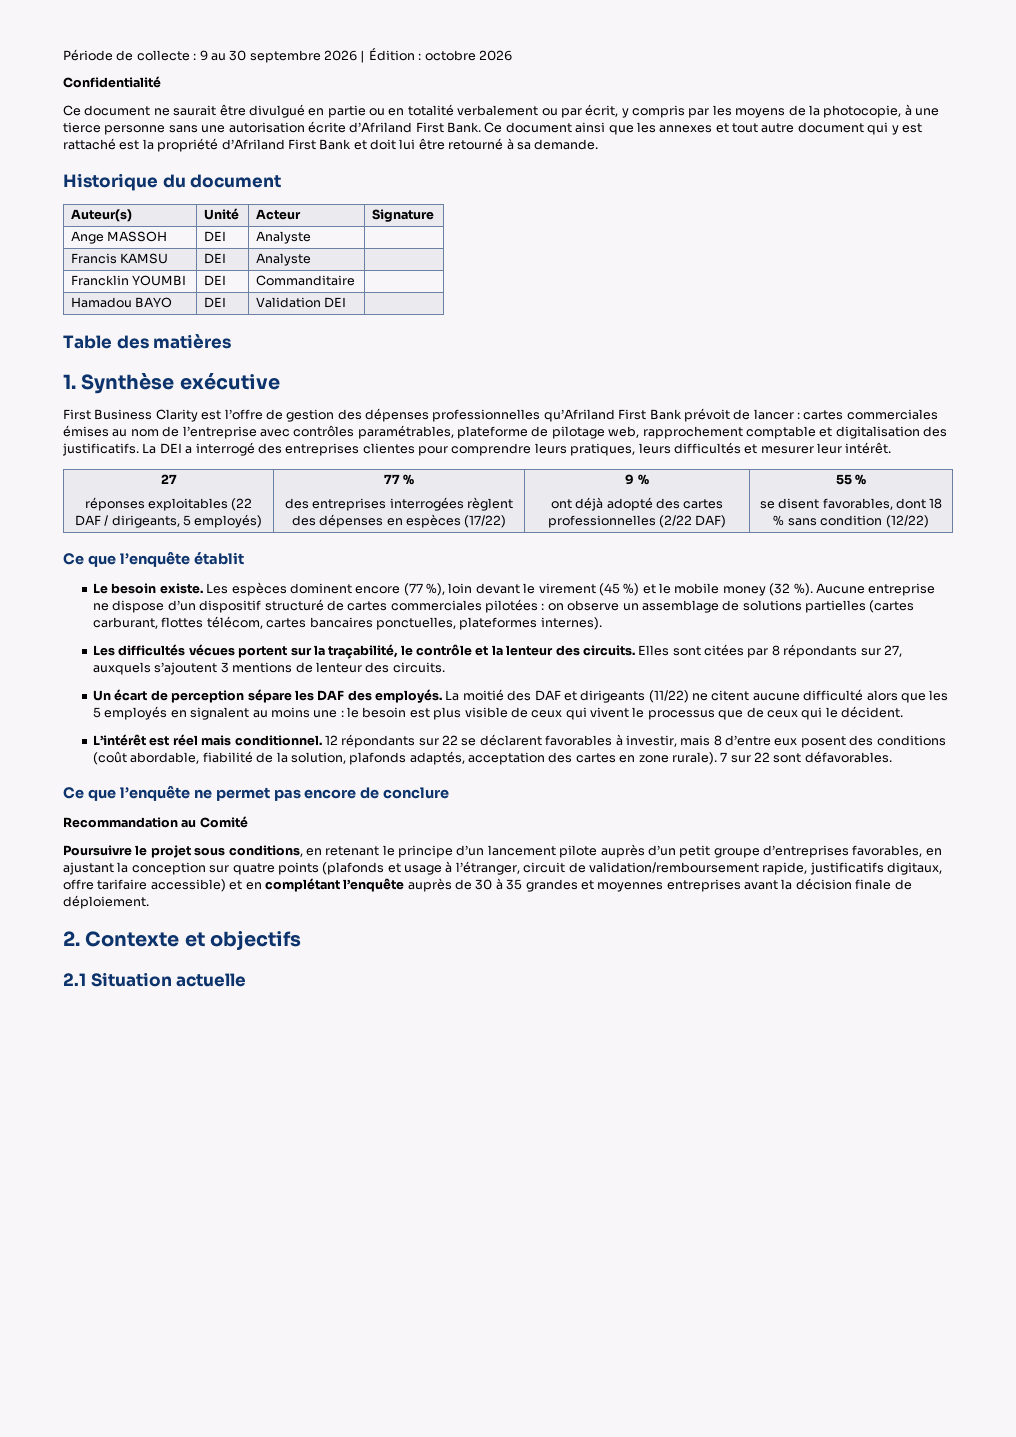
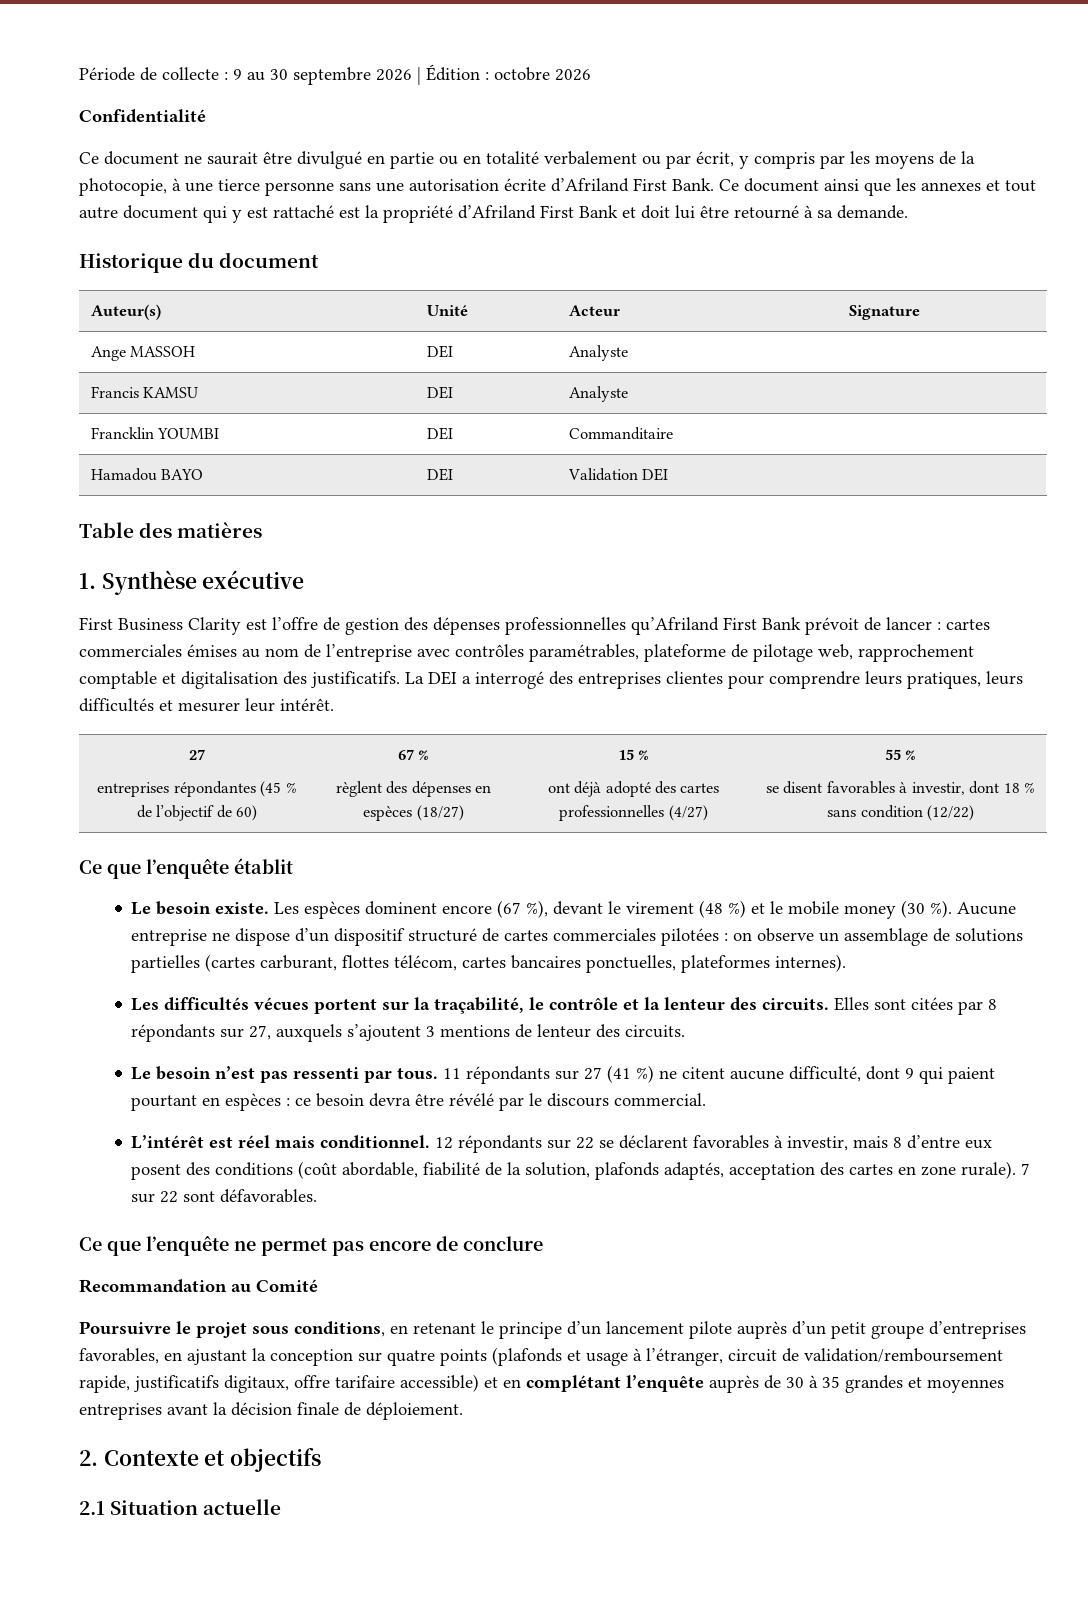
[84,497,253,511] [74,514,263,528] [383,474,415,485] [284,497,464,511] réponses exploitables (22 DAF / dirigeants, 5 employés) | 77 % // des entreprises interrogées -> [97,781,297,797] [136,805,258,821] [397,749,430,760] entreprises répondantes (45 % de l’objectif de 60) | 67 % //
[464,515,507,528] [625,474,635,485] (17/22) | 9 -> [416,805,464,821] [617,749,634,760] (18/27) | 15
[659,515,727,528] (2/22 DAF) -> [668,805,708,821] (4/27)
[822,498,893,510] favorables, -> [826,781,965,795] favorables à investir,
[403,583,473,596] (77 %), loin -> [497,900,549,918] (67 %),
[598,583,620,596] (45 -> [699,900,724,918] (48
[769,583,791,596] (32 -> [901,900,926,918] (30
[93,689,949,703] [93,706,904,720] Un écart de perception sépare les DAF des employés. La moitié des DAF et dirigeants (11/22) ne citent aucune difficulté alors que les 5 employés en signalent au moins une : le besoin est plus visible de ceux qui vivent le processus que de ceux qui le décident. -> [131,1065,996,1084] [131,1093,707,1111] Le besoin n’est pas ressenti par tous. 11 répondants sur 27 (41 %) ne citent aucune difficulté, dont 9 qui paient pourtant en espèces : ce besoin devra être révélé par le discours commercial.

